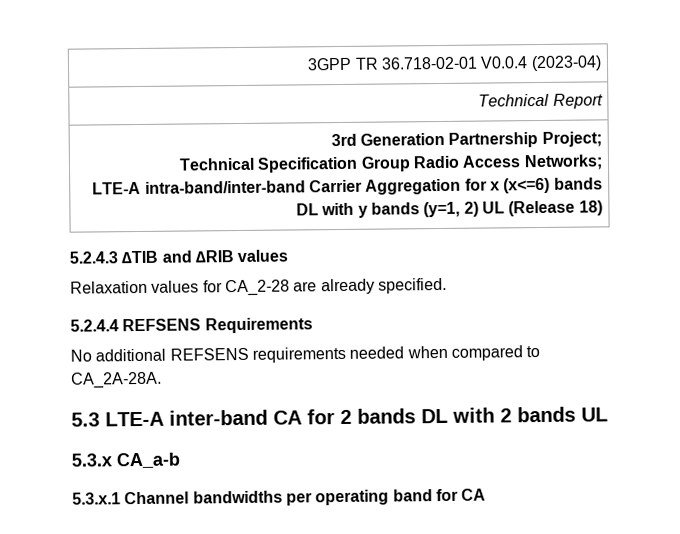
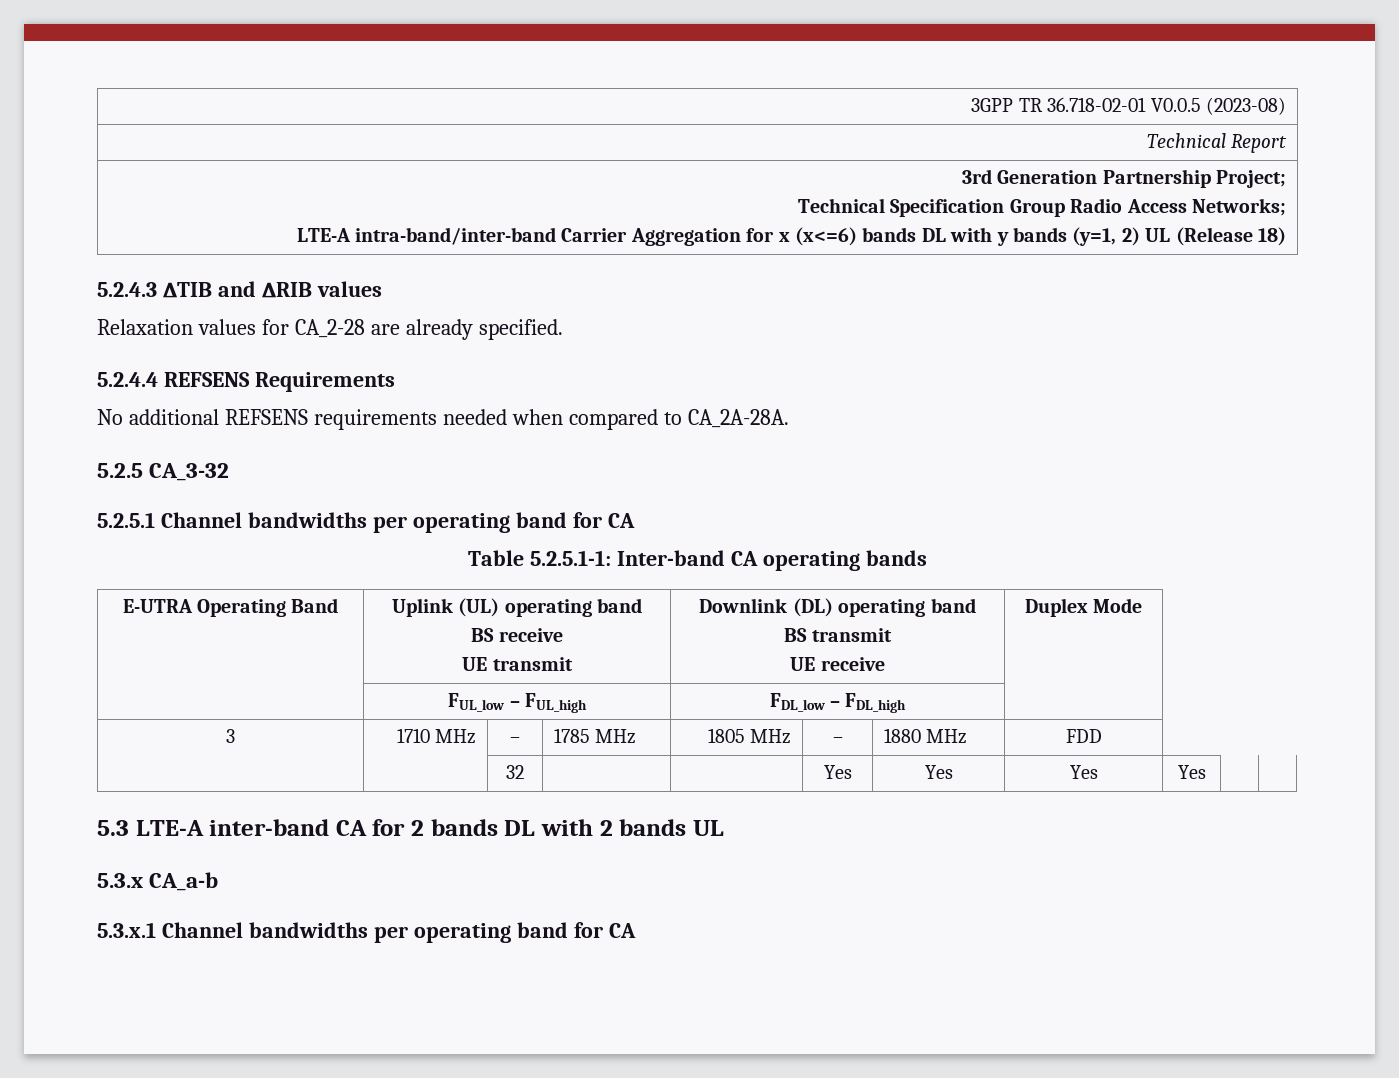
[480,55,602,72] V0.0.4 (2023-04) -> [1150,97,1287,115] V0.0.5 (2023-08)
(162, 380) none -> [97,463,230,481] [97,512,635,533] [468,550,927,571] [122,598,339,617] [391,598,643,617] [471,628,563,642] [462,657,573,671] [699,598,976,617] [784,628,892,642] [790,657,885,671] [1024,598,1143,617] [448,693,587,713] [769,693,907,713] [226,729,235,743] [396,728,477,744] [510,737,520,743] [553,728,637,744] [707,728,792,744] [832,737,843,743] [883,728,968,744] [1065,729,1102,743] [506,765,524,779] [823,765,852,779] [924,765,953,779] [1069,765,1098,779] [1177,765,1206,779] // 5.2.5 CA_3-32 // 5.2.5.1 Channel bandwidths per operating band for CA // Table 5.2.5.1-1: Inter-band CA operating bands // E-UTRA Operating Band | Uplink (UL) operating band // BS receive // UE transmit | Downlink (DL) operating band // BS transmit // UE receive | Duplex Mode // | FUL_low – FUL_high | FDL_low – FDL_high | // 3 | 1710 MHz | – | 1785 MHz | 1805 MHz | – | 1880 MHz | FDD // | | 32 | | | Yes | Yes | Yes | Yes | |

